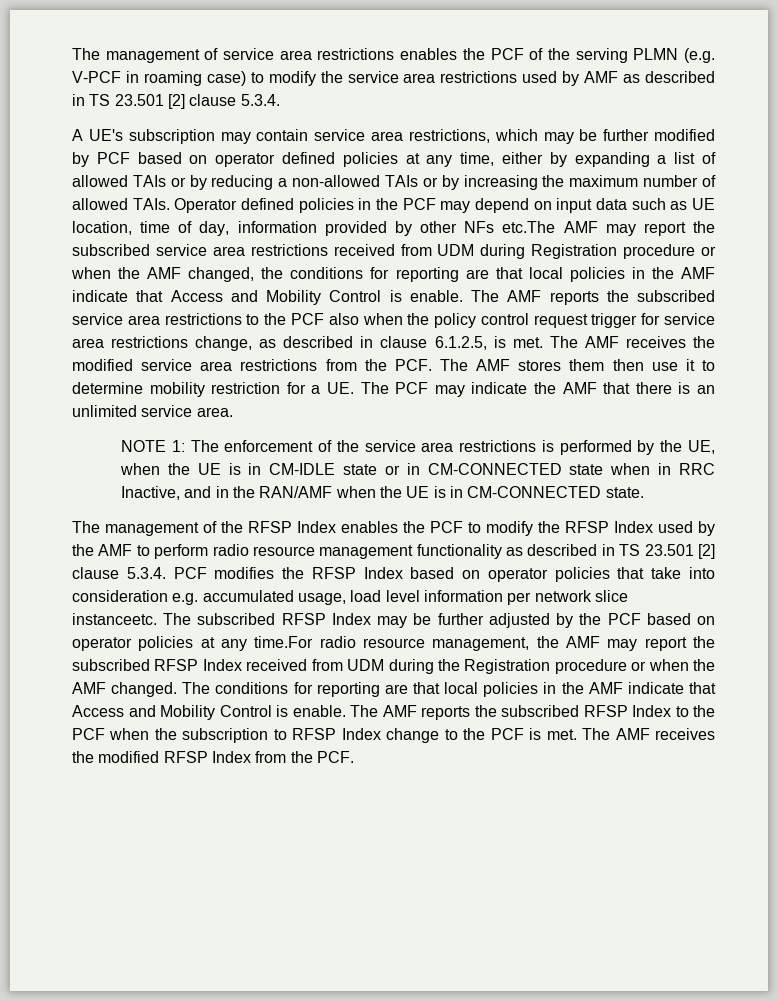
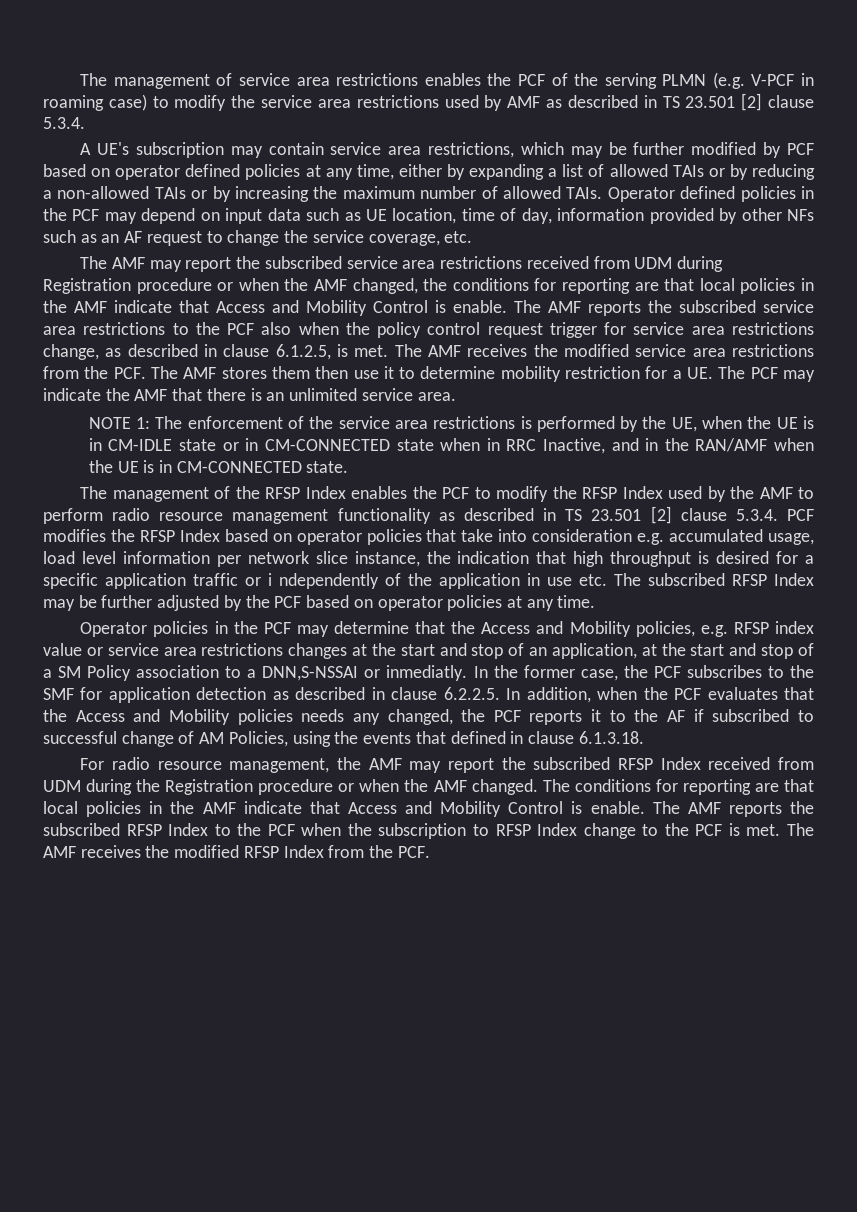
[502,221,556,233] etc.The -> [43,230,473,246] [80,256,108,269] such as an AF request to change the service coverage, etc. // The
[72,613,157,625] instanceetc. -> [354,551,814,567] [43,573,607,589] instance, the indication that high throughput is desired for a specific application traffic or i ndependently of the application in use etc.
[254,636,314,648] time.For -> [557,595,596,608] [80,621,814,637] [43,643,815,659] [43,665,814,681] [43,687,814,703] [43,709,814,725] [43,731,644,747] [80,758,105,770] time. // Operator policies in the PCF may determine that the Access and Mobility policies, e.g. RFSP index value or service area restrictions changes at the start and stop of an application, at the start and stop of a SM Policy association to a DNN,S-NSSAI or inmediatly. In the former case, the PCF subscribes to the SMF for application detection as described in clause 6.2.2.5. In addition, when the PCF evaluates that the Access and Mobility policies needs any changed, the PCF reports it to the AF if subscribed to successful change of AM Policies, using the events that defined in clause 6.1.3.18. // For

